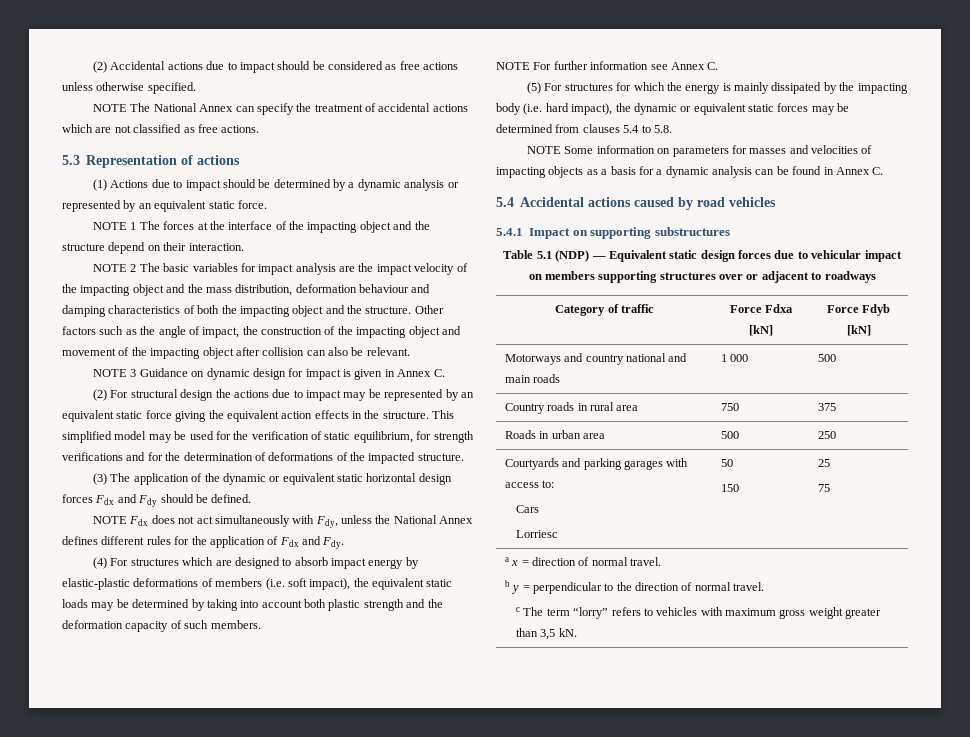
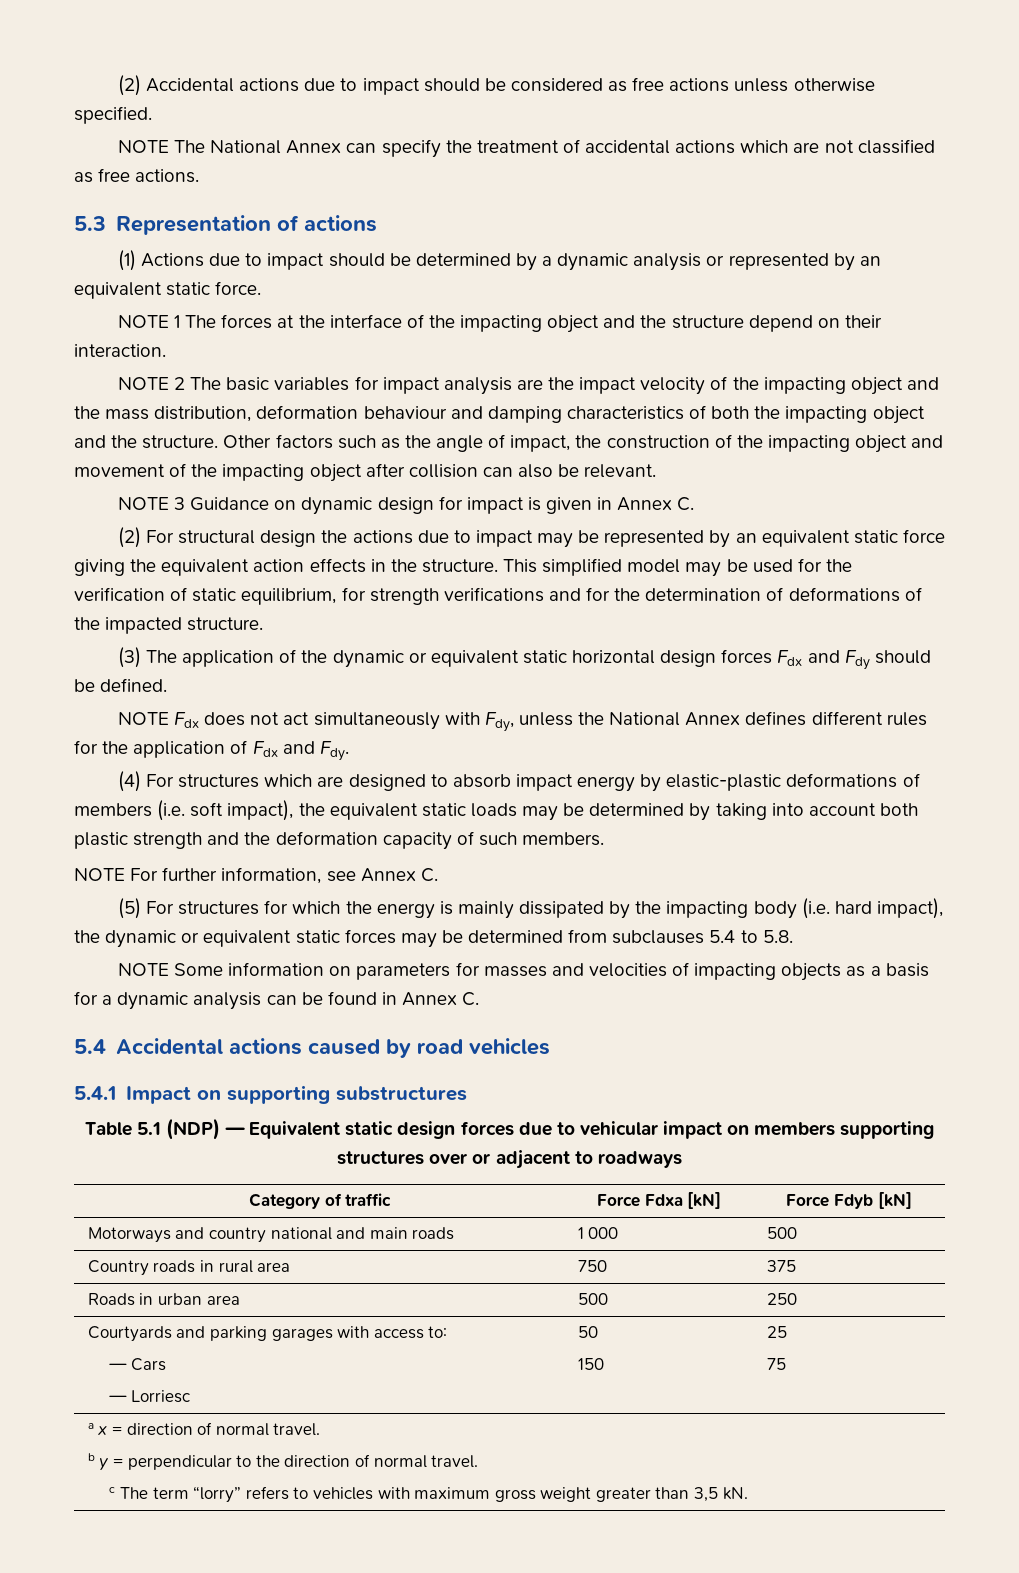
[590,61,649,70] information -> [221,867,322,884] information,
[582,124,620,133] clauses -> [612,930,705,944] subclauses
(555, 484) none -> [109,1363,128,1370] —
(540, 509) none -> [109,1395,128,1402] —

